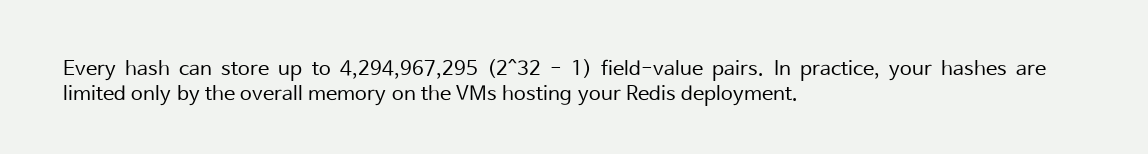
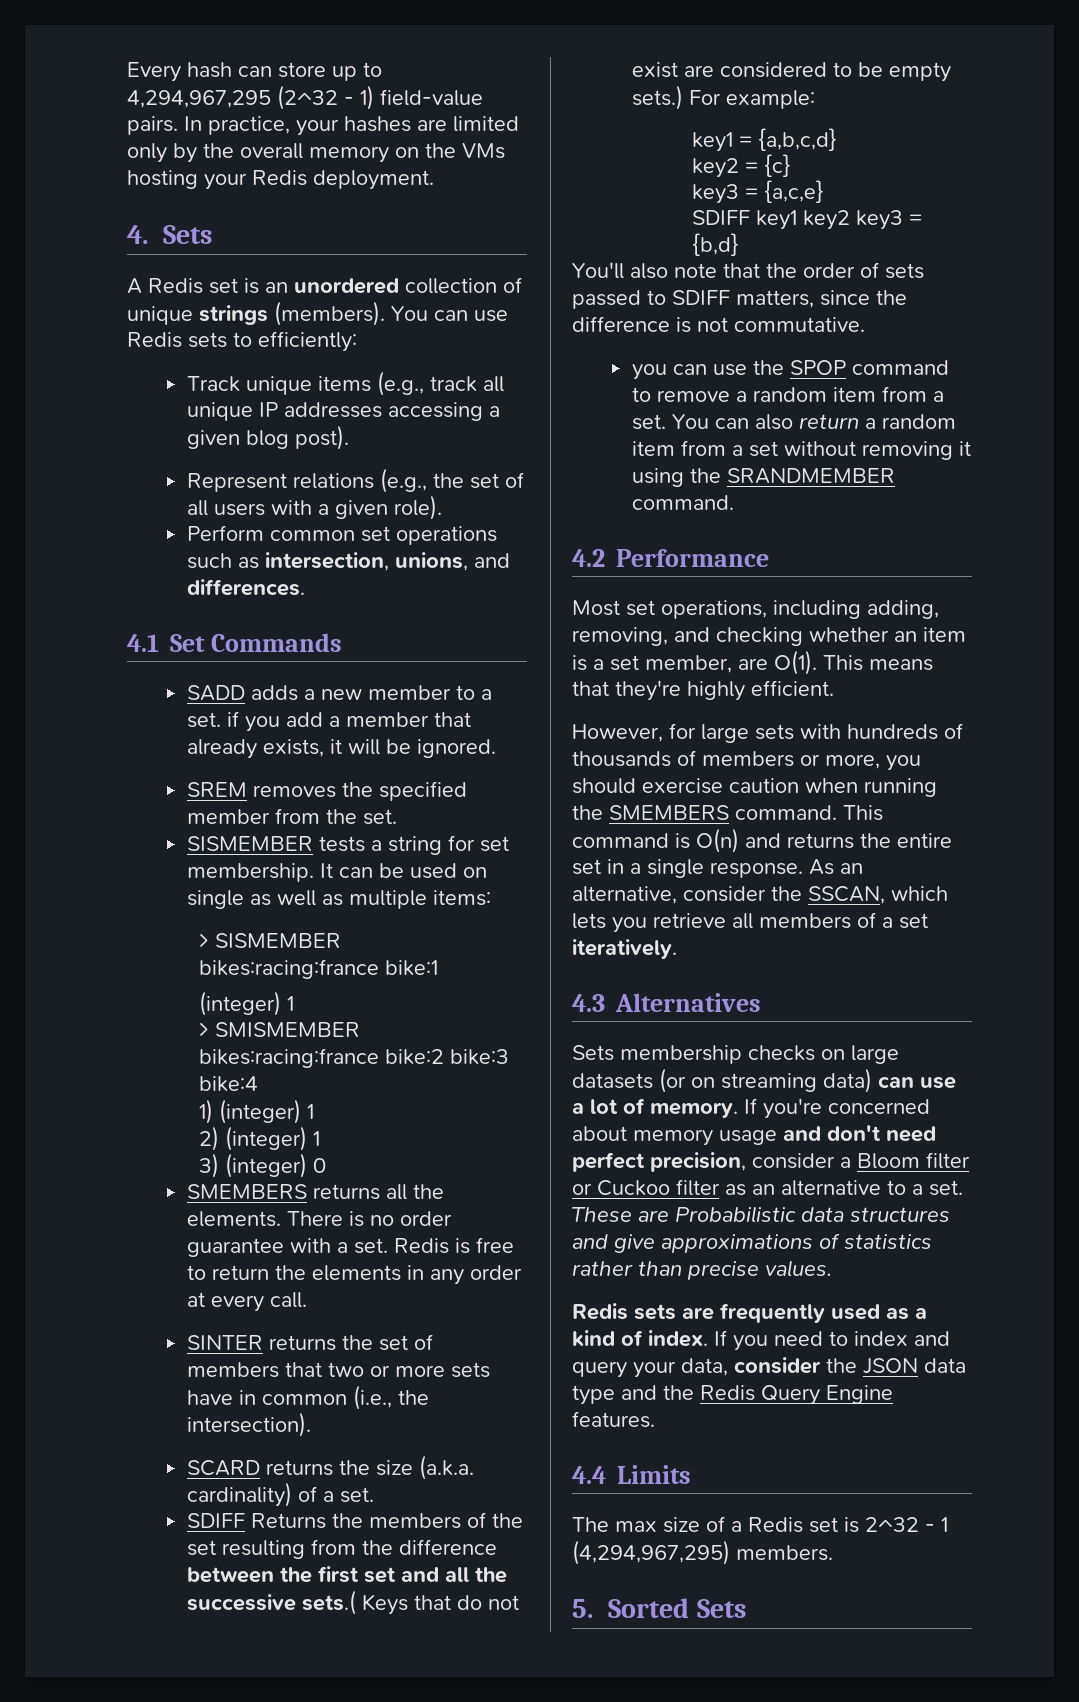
(799, 95) none -> [127,225,213,244] [127,277,522,294] [127,301,508,326] [127,331,357,352] [187,371,505,396] [187,402,501,421] [187,425,350,450] [187,468,525,493] [187,495,443,520] [187,525,498,545] [187,552,511,571] [187,579,306,596] [127,633,342,652] [187,685,493,701] [187,711,472,732] [187,739,497,759] [187,781,468,801] [187,808,398,825] [187,835,510,855] [187,863,488,882] [187,890,492,909] [199,933,342,948] [199,959,439,979] [199,991,295,1016] [199,1022,361,1037] [199,1048,510,1068] [199,1076,259,1092] [199,1099,315,1124] [199,1126,321,1151] [199,1153,327,1178] [187,1184,445,1200] [187,1211,453,1227] [187,1237,515,1257] [187,1265,523,1285] [187,1292,308,1312] [187,1334,434,1351] [187,1362,491,1378] [187,1385,430,1410] [187,1412,312,1437] [187,1455,475,1480] [187,1482,375,1507] [187,1512,524,1529] [187,1539,498,1559] [187,1566,508,1583] [187,1590,520,1615] [632,62,952,82] [632,85,816,110] [692,128,837,152] [692,154,791,178] [692,180,824,204] [692,210,922,230] [692,233,739,256] [572,262,924,279] [572,290,907,309] [572,316,865,333] [632,360,950,380] [632,386,945,402] [632,414,957,430] [632,440,972,460] [632,468,896,487] [632,495,735,510] [572,549,769,567] [572,600,939,619] [572,627,966,646] [572,650,933,675] [572,680,834,701] [572,723,963,743] [572,750,921,771] [572,778,937,797] [572,805,883,821] [572,828,952,853] [572,859,863,878] [572,886,948,904] [572,912,928,933] [572,939,677,959] [572,993,761,1012] [572,1045,899,1064] [572,1068,956,1093] [572,1098,930,1119] [572,1125,936,1146] [572,1152,970,1172] [572,1179,963,1196] [572,1206,950,1223] [572,1233,932,1253] [572,1260,832,1280] [572,1303,927,1323] [572,1330,950,1351] [572,1357,966,1378] [572,1385,893,1405] [572,1411,655,1428] [572,1465,691,1484] [572,1516,948,1533] [572,1540,833,1565] [572,1598,746,1618] // 4. Sets // A Redis set is an unordered collection of unique strings (members). You can use Redis sets to efficiently: // Track unique items (e.g., track all unique IP addresses accessing a given blog post). // Represent relations (e.g., the set of all users with a given role). // Perform common set operations such as intersection, unions, and differences. // 4.1 Set Commands // SADD adds a new member to a set. if you add a member that already exists, it will be ignored. // SREM removes the specified member from the set. // SISMEMBER tests a string for set membership. It can be used on single as well as multiple items: // > SISMEMBER bikes:racing:france bike:1 // (integer) 1 // > SMISMEMBER bikes:racing:france bike:2 bike:3 bike:4 // 1) (integer) 1 // 2) (integer) 1 // 3) (integer) 0 // SMEMBERS returns all the elements. There is no order guarantee with a set. Redis is free to return the elements in any order at every call. // SINTER returns the set of members that two or more sets have in common (i.e., the intersection). // SCARD returns the size (a.k.a. cardinality) of a set. // SDIFF Returns the members of the set resulting from the difference between the first set and all the successive sets.( Keys that do not exist are considered to be empty sets.) For example: // key1 = {a,b,c,d} // key2 = {c} // key3 = {a,c,e} // SDIFF key1 key2 key3 = {b,d} // You'll also note that the order of sets passed to SDIFF matters, since the difference is not commutative. // you can use the SPOP command to remove a random item from a set. You can also return a random item from a set without removing it using the SRANDMEMBER command. // 4.2 Performance // Most set operations, including adding, removing, and checking whether an item is a set member, are O(1). This means that they're highly efficient. // However, for large sets with hundreds of thousands of members or more, you should exercise caution when running the SMEMBERS command. This command is O(n) and returns the entire set in a single response. As an alternative, consider the SSCAN, which lets you retrieve all members of a set iteratively. // 4.3 Alternatives // Sets membership checks on large datasets (or on streaming data) can use a lot of memory. If you're concerned about memory usage and don't need perfect precision, consider a Bloom filter or Cuckoo filter as an alternative to a set. These are Probabilistic data structures and give approximations of statistics rather than precise values. // Redis sets are frequently used as a kind of index. If you need to index and query your data, consider the JSON data type and the Redis Query Engine features. // 4.4 Limits // The max size of a Redis set is 2^32 - 1 (4,294,967,295) members. // 5. Sorted Sets

